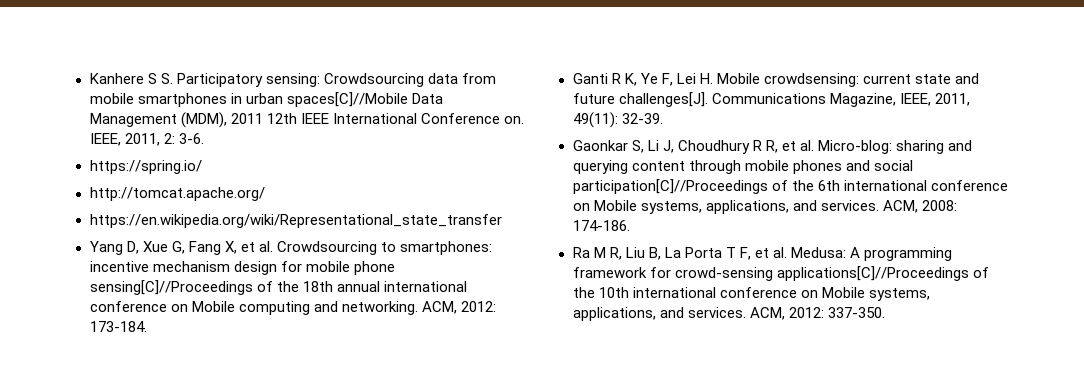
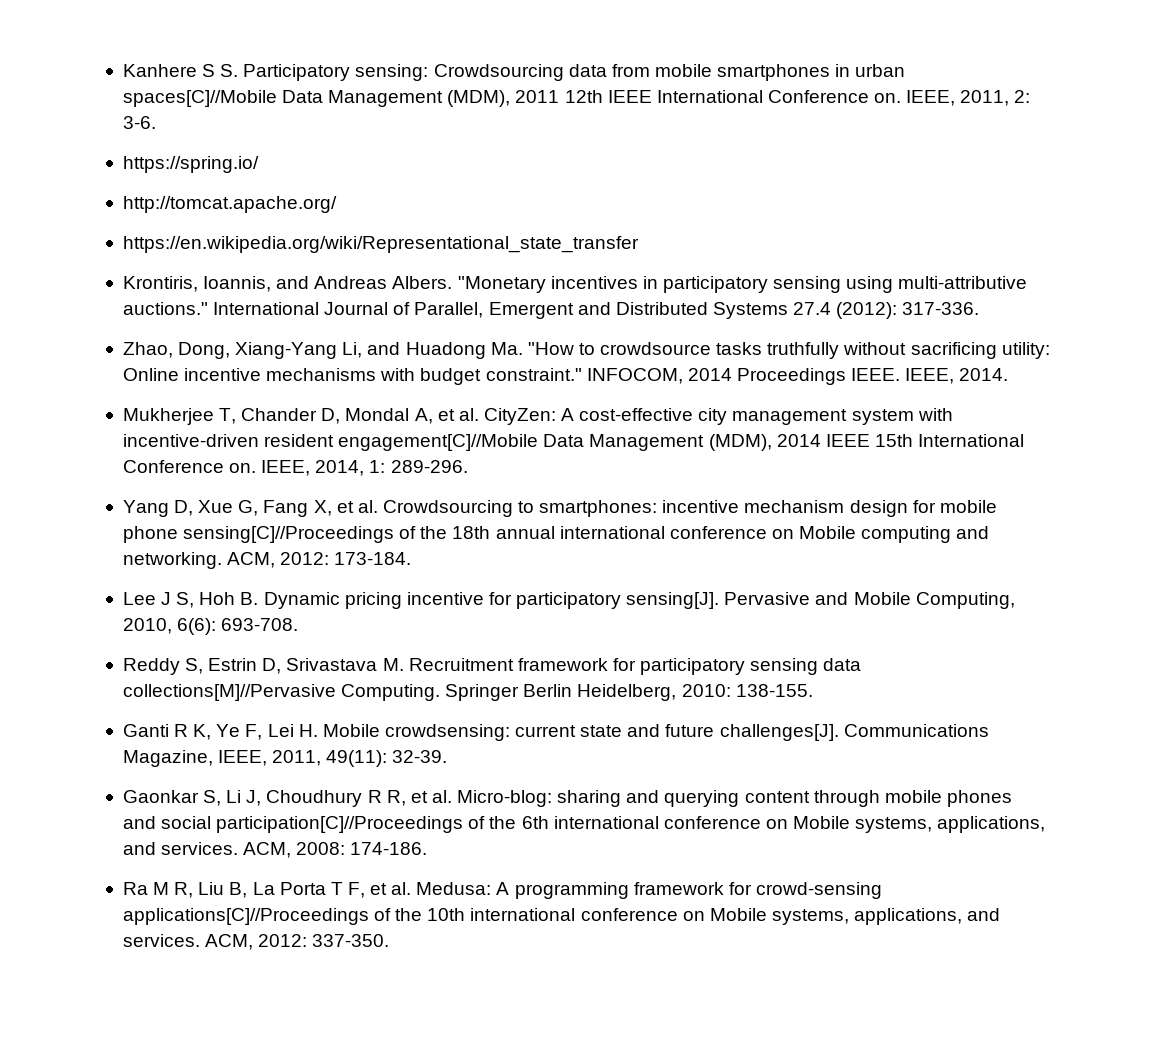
(502, 221) none -> [122,276,1028,293] [122,302,980,319] [122,342,1050,359] [122,368,1009,385] [122,408,953,425] [122,434,1025,451] [122,460,468,476] // Krontiris, Ioannis, and Andreas Albers. "Monetary incentives in participatory sensing using multi-attributive auctions." International Journal of Parallel, Emergent and Distributed Systems 27.4 (2012): 317-336. // Zhao, Dong, Xiang-Yang Li, and Huadong Ma. "How to crowdsource tasks truthfully without sacrificing utility: Online incentive mechanisms with budget constraint." INFOCOM, 2014 Proceedings IEEE. IEEE, 2014. // Mukherjee T, Chander D, Mondal A, et al. CityZen: A cost-effective city management system with incentive-driven resident engagement[C]//Mobile Data Management (MDM), 2014 IEEE 15th International Conference on. IEEE, 2014, 1: 289-296.
(147, 326) none -> [122,592,1015,609] [122,618,299,635] [122,658,862,675] [122,684,813,701] // Lee J S, Hoh B. Dynamic pricing incentive for participatory sensing[J]. Pervasive and Mobile Computing, 2010, 6(6): 693-708. // Reddy S, Estrin D, Srivastava M. Recruitment framework for participatory sensing data collections[M]//Pervasive Computing. Springer Berlin Heidelberg, 2010: 138-155.

